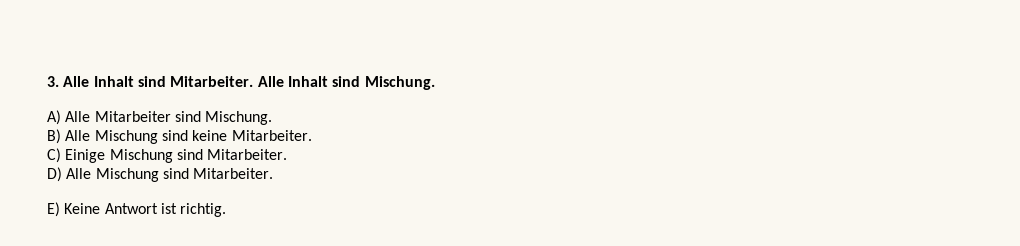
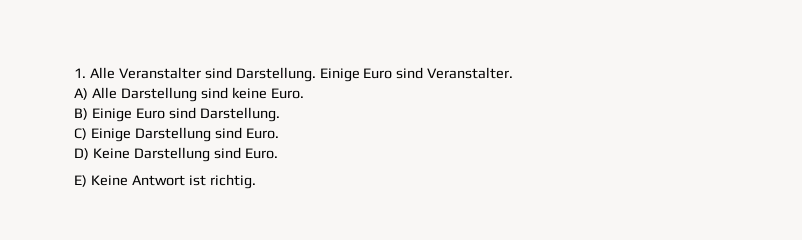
[47,76,435,90] [47,110,273,125] [47,129,312,144] [47,148,288,163] [47,167,274,182] 3. Alle Inhalt sind Mitarbeiter. Alle Inhalt sind Mischung. // A) Alle Mitarbeiter sind Mischung. // B) Alle Mischung sind keine Mitarbeiter. // C) Einige Mischung sind Mitarbeiter. // D) Alle Mischung sind Mitarbeiter. -> [74,67,514,82] [74,87,304,102] [74,107,280,122] [74,127,279,142] [74,147,278,162] 1. Alle Veranstalter sind Darstellung. Einige Euro sind Veranstalter. // A) Alle Darstellung sind keine Euro. // B) Einige Euro sind Darstellung. // C) Einige Darstellung sind Euro. // D) Keine Darstellung sind Euro.

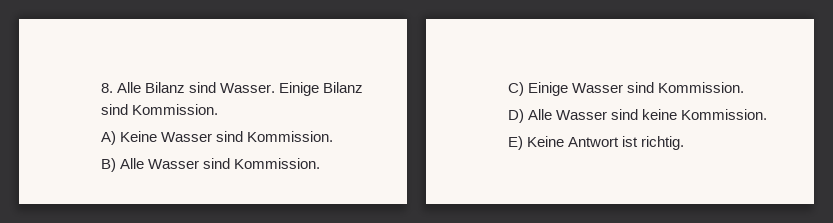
[74,67,514,82] [74,87,304,102] [74,107,280,122] [74,127,279,142] [74,147,278,162] 1. Alle Veranstalter sind Darstellung. Einige Euro sind Veranstalter. // A) Alle Darstellung sind keine Euro. // B) Einige Euro sind Darstellung. // C) Einige Darstellung sind Euro. // D) Keine Darstellung sind Euro. -> [101,82,364,96] [101,104,219,115] [101,131,334,145] [101,158,321,172] [508,82,745,96] [508,109,768,123] 8. Alle Bilanz sind Wasser. Einige Bilanz sind Kommission. // A) Keine Wasser sind Kommission. // B) Alle Wasser sind Kommission. // C) Einige Wasser sind Kommission. // D) Alle Wasser sind keine Kommission.

